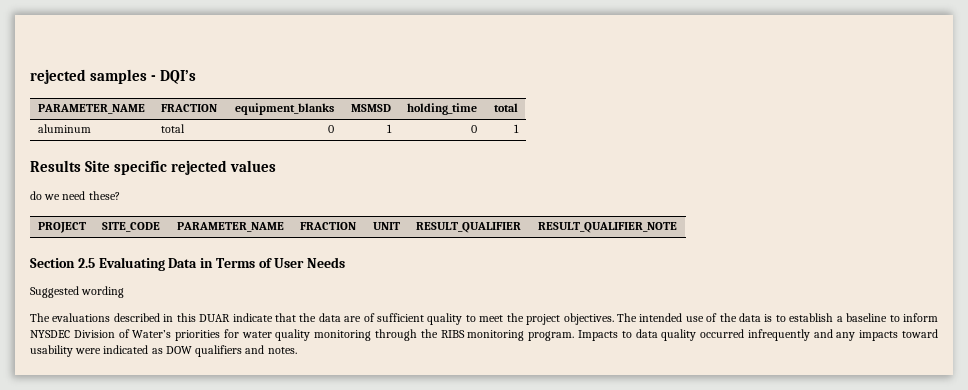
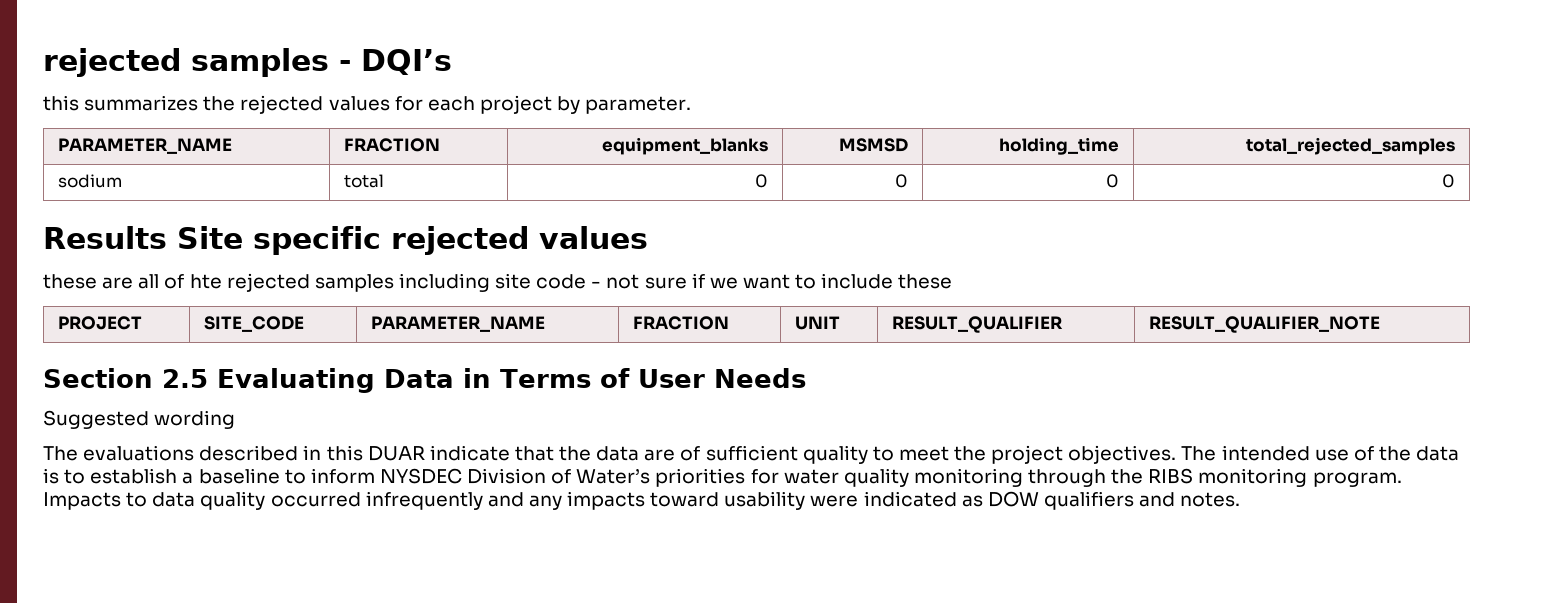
(197, 77) none -> [43,95,692,114] // this summarizes the rejected values for each project by parameter.
[494,103,519,112] [37,124,91,133] total // aluminum -> [1246,137,1456,155] [57,174,122,188] total_rejected_samples // sodium
[387,124,393,133] [471,125,478,133] [514,124,520,133] 1 | 0 | 1 -> [895,174,909,188] [1106,174,1120,188] [1442,174,1456,188] 0 | 0 | 0
[30,191,120,200] do we need these? -> [43,273,953,292] these are all of hte rejected samples including site code - not sure if we want to include these

